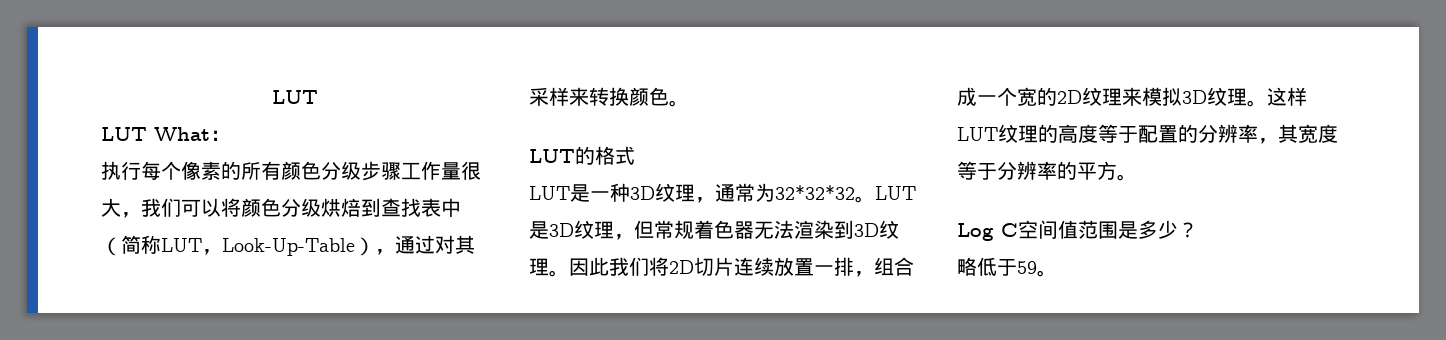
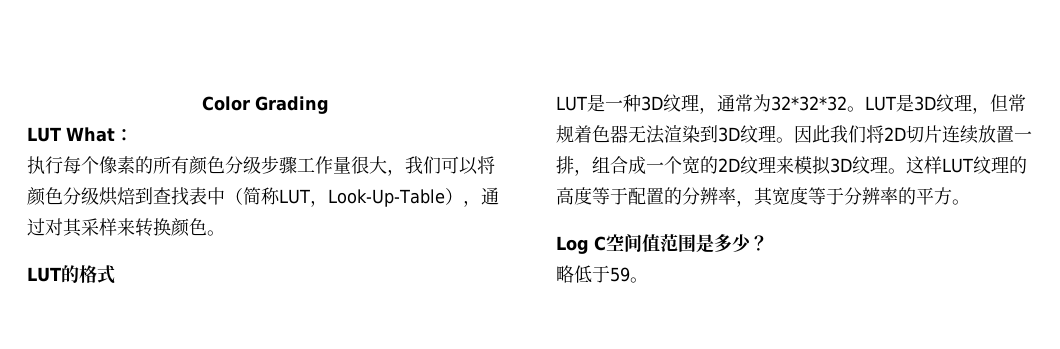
[272,90,318,104] LUT -> [202,96,329,114] Color Grading

